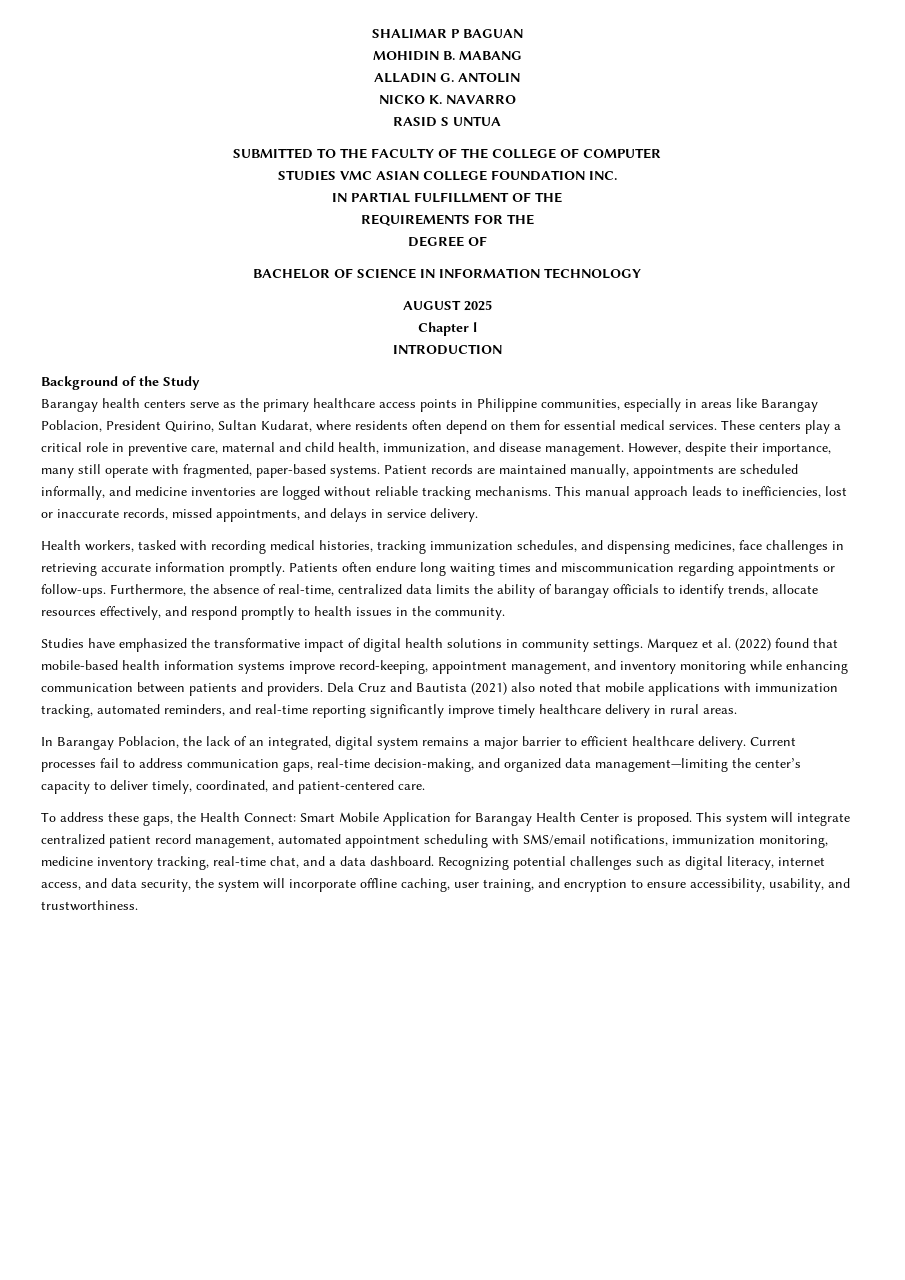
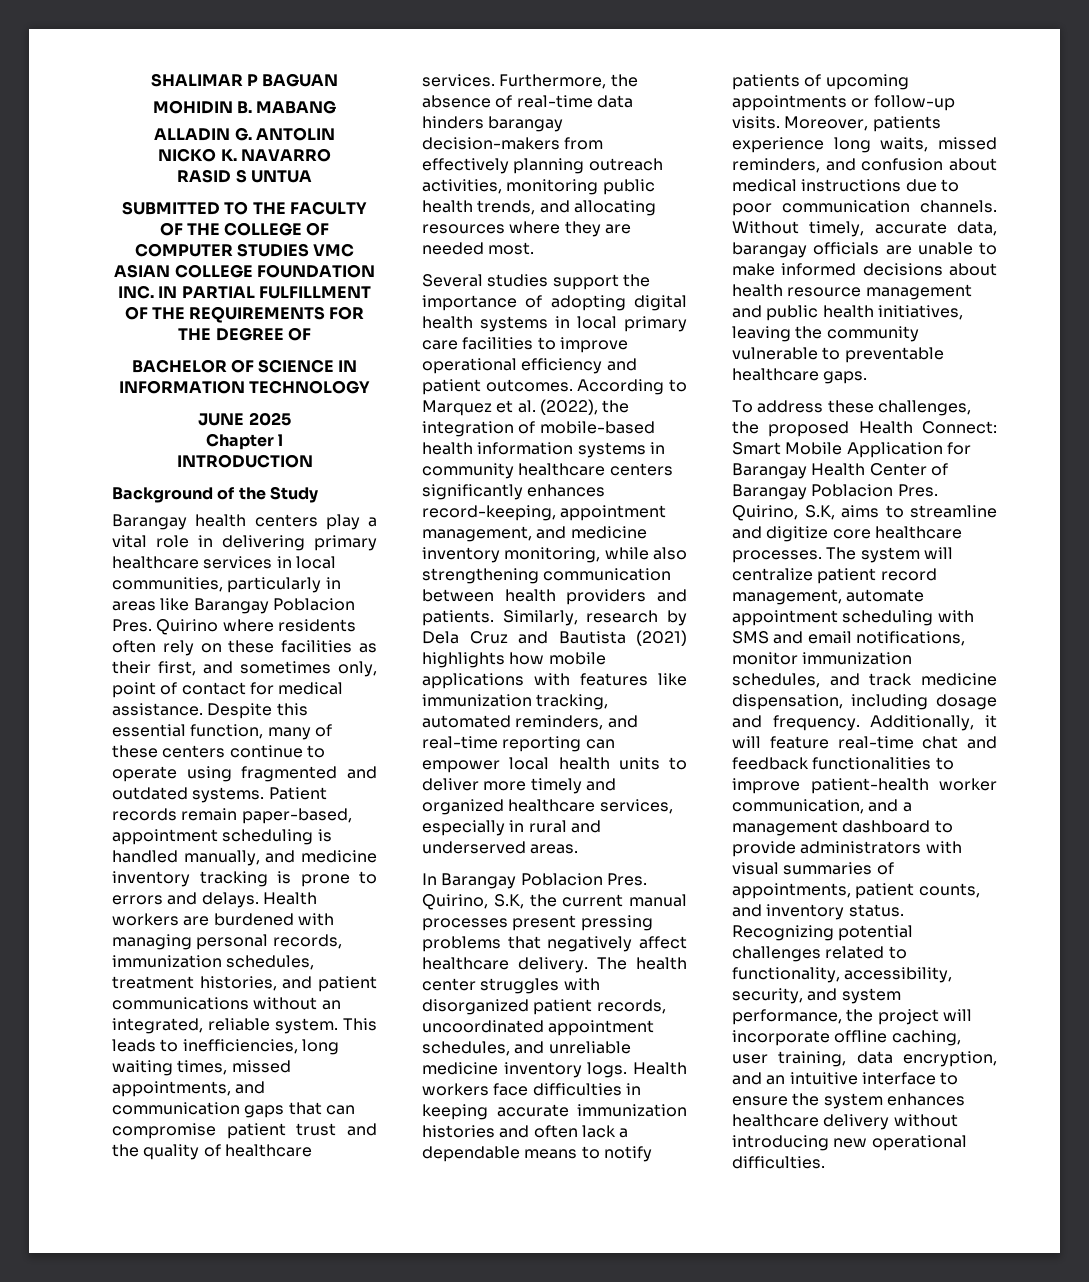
(661, 153) // -> (233, 250) none
(617, 175) // -> (155, 292) none
(562, 197) // -> (185, 313) none
(534, 219) // -> (212, 334) none
[402,300,461,310] AUGUST -> [198,413,245,426] JUNE
[190,398,818,412] [41,420,841,434] [41,442,831,456] [41,464,798,478] [41,486,847,500] [41,508,478,522] [41,540,844,554] [41,562,835,576] [41,584,818,598] [41,606,505,620] [41,638,838,652] [41,660,848,674] [41,682,323,696] serve as the primary healthcare access points in Philippine communities, especially in areas like Barangay Poblacion, President Quirino, Sultan Kudarat, where residents often depend on them for essential medical services. These centers play a critical role in preventive care, maternal and child health, immunization, and disease management. However, despite their importance, many still operate with fragmented, paper-based systems. Patient records are maintained manually, appointments are scheduled informally, and medicine inventories are logged without reliable tracking mechanisms. This manual approach leads to inefficiencies, lost or inaccurate records, missed appointments, and delays in service delivery. // Health workers, tasked with recording medical histories, tracking immunization schedules, and dispensing medicines, face challenges in retrieving accurate information promptly. Patients often endure long waiting times and miscommunication regarding appointments or follow-ups. Furthermore, the absence of real-time, centralized data limits the ability of barangay officials to identify trends, allocate resources effectively, and respond promptly to health issues in the community. // Studies have emphasized the transformative impact of digital health solutions in community settings. Marquez et al. (2022) found that mobile-based health information systems improve record-keeping, appointment management, and inventory monitoring while enhancing communication between patients and providers. -> [325,514,377,530] [112,535,377,551] [112,556,336,569] [112,577,341,593] [112,598,355,614] [112,619,356,635] [112,640,377,656] [112,661,377,677] [112,682,344,698] [112,703,308,719] [112,724,332,740] [112,745,325,758] [112,766,377,782] [112,787,327,803] [112,808,352,824] [112,829,332,845] [112,850,378,866] [112,871,377,887] [112,892,317,908] [112,913,334,926] [112,934,342,950] [112,955,315,970] [112,976,378,992] [112,997,341,1010] [112,1018,377,1034] [112,1039,339,1055] [112,1060,291,1076] [112,1081,266,1097] [112,1102,355,1118] [112,1123,377,1139] [112,1144,312,1160] [422,74,638,89] [422,95,633,108] [422,116,564,132] [422,137,604,150] [422,158,663,174] [422,179,655,195] [422,200,656,216] [422,221,631,237] [422,242,535,255] [422,274,650,290] [422,295,687,311] [422,316,687,332] [422,337,628,353] [422,358,637,374] [422,379,687,395] [422,399,630,416] [422,421,655,437] [422,442,665,458] [422,463,673,479] [422,484,606,500] [422,505,667,521] [422,526,647,542] [422,547,687,563] [422,568,672,584] [422,589,687,605] [422,610,687,626] play a vital role in delivering primary healthcare services in local communities, particularly in areas like Barangay Poblacion Pres. Quirino where residents often rely on these facilities as their first, and sometimes only, point of contact for medical assistance. Despite this essential function, many of these centers continue to operate using fragmented and outdated systems. Patient records remain paper-based, appointment scheduling is handled manually, and medicine inventory tracking is prone to errors and delays. Health workers are burdened with managing personal records, immunization schedules, treatment histories, and patient communications without an integrated, reliable system. This leads to inefficiencies, long waiting times, missed appointments, and communication gaps that can compromise patient trust and the quality of healthcare services. Furthermore, the absence of real-time data hinders barangay decision-makers from effectively planning outreach activities, monitoring public health trends, and allocating resources where they are needed most. // Several studies support the importance of adopting digital health systems in local primary care facilities to improve operational efficiency and patient outcomes. According to Marquez et al. (2022), the integration of mobile-based health information systems in community healthcare centers significantly enhances record-keeping, appointment management, and medicine inventory monitoring, while also strengthening communication between health providers and patients. Similarly, research by
[511,682,601,692] also noted that -> [422,652,545,668] highlights how
(751, 687) none -> [580,673,687,686] features like
[370,704,737,718] [41,736,796,750] [41,758,801,772] [41,780,425,794] significantly improve timely healthcare delivery in rural areas. // In Barangay Poblacion, the lack of an integrated, digital system remains a major barrier to efficient healthcare delivery. Current processes fail to address communication gaps, real-time decision-making, and organized data management—limiting the center’s capacity to deliver timely, coordinated, and patient-centered care. -> [585,739,615,749] [422,757,687,773] [422,778,616,794] [422,799,673,815] [422,820,601,836] [422,841,579,854] [422,873,647,889] [422,894,687,910] [422,915,653,931] [422,936,687,952] [422,957,687,973] [422,978,600,994] [422,999,666,1015] [422,1020,655,1036] [422,1041,631,1056] [422,1062,687,1078] [422,1083,641,1096] [422,1104,687,1120] [422,1125,629,1138] [422,1146,652,1162] [732,74,909,90] [732,95,955,111] [732,116,941,132] [732,137,997,153] [732,158,997,173] [732,179,959,192] [732,200,997,216] [732,221,997,237] [732,242,997,258] [732,263,997,276] [732,284,972,300] [732,305,963,321] [732,326,919,342] [732,347,944,363] [732,368,868,384] can empower local health units to deliver more timely and organized healthcare services, especially in rural and underserved areas. // In Barangay Poblacion Pres. Quirino, S.K, the current manual processes present pressing problems that negatively affect healthcare delivery. The health center struggles with disorganized patient records, uncoordinated appointment schedules, and unreliable medicine inventory logs. Health workers face difficulties in keeping accurate immunization histories and often lack a dependable means to notify patients of upcoming appointments or follow-up visits. Moreover, patients experience long waits, missed reminders, and confusion about medical instructions due to poor communication channels. Without timely, accurate data, barangay officials are unable to make informed decisions about health resource management and public health initiatives, leaving the community vulnerable to preventable healthcare gaps.
[143,812,196,826] gaps, the -> [877,400,971,416] [732,421,850,437] challenges, the proposed
[623,812,850,826] [41,834,105,845] is proposed. This system will integrate centralized -> [930,463,948,476] [732,484,938,500] [732,505,997,521] [732,526,962,542] [732,547,953,563] [732,568,813,581] of Barangay Poblacion Pres. Quirino, S.K, aims to streamline and digitize core healthcare processes. The system will centralize
[278,834,341,844] automated -> [846,589,925,602] automate
[523,834,828,848] [41,856,825,870] [41,878,259,892] SMS/email notifications, immunization monitoring, medicine inventory tracking, real-time chat, and a data dashboard. Recognizing potential challenges such as digital literacy, internet access, and data security, the system -> [732,631,965,646] [732,652,913,665] [732,673,997,688] [732,694,997,710] [732,715,997,731] [732,736,997,749] [732,757,954,770] [732,778,997,794] [732,799,912,814] [732,820,953,836] [732,841,962,857] [732,862,894,875] [732,883,980,899] [732,904,904,920] [732,925,914,941] [732,946,907,962] [732,967,953,983] [732,988,901,1004] [732,1009,939,1025] SMS and email notifications, monitor immunization schedules, and track medicine dispensation, including dosage and frequency. Additionally, it will feature real-time chat and feedback functionalities to improve patient-health worker communication, and a management dashboard to provide administrators with visual summaries of appointments, patient counts, and inventory status. Recognizing potential challenges related to functionality, accessibility, security, and system performance, the project
[538,878,850,892] [41,900,138,911] and encryption to ensure accessibility, usability, and trustworthiness. -> [856,1051,997,1067] [732,1072,959,1085] [732,1093,965,1109] [732,1114,958,1130] [732,1135,967,1151] [732,1156,825,1169] data encryption, and an intuitive interface to ensure the system enhances healthcare delivery without introducing new operational difficulties.

